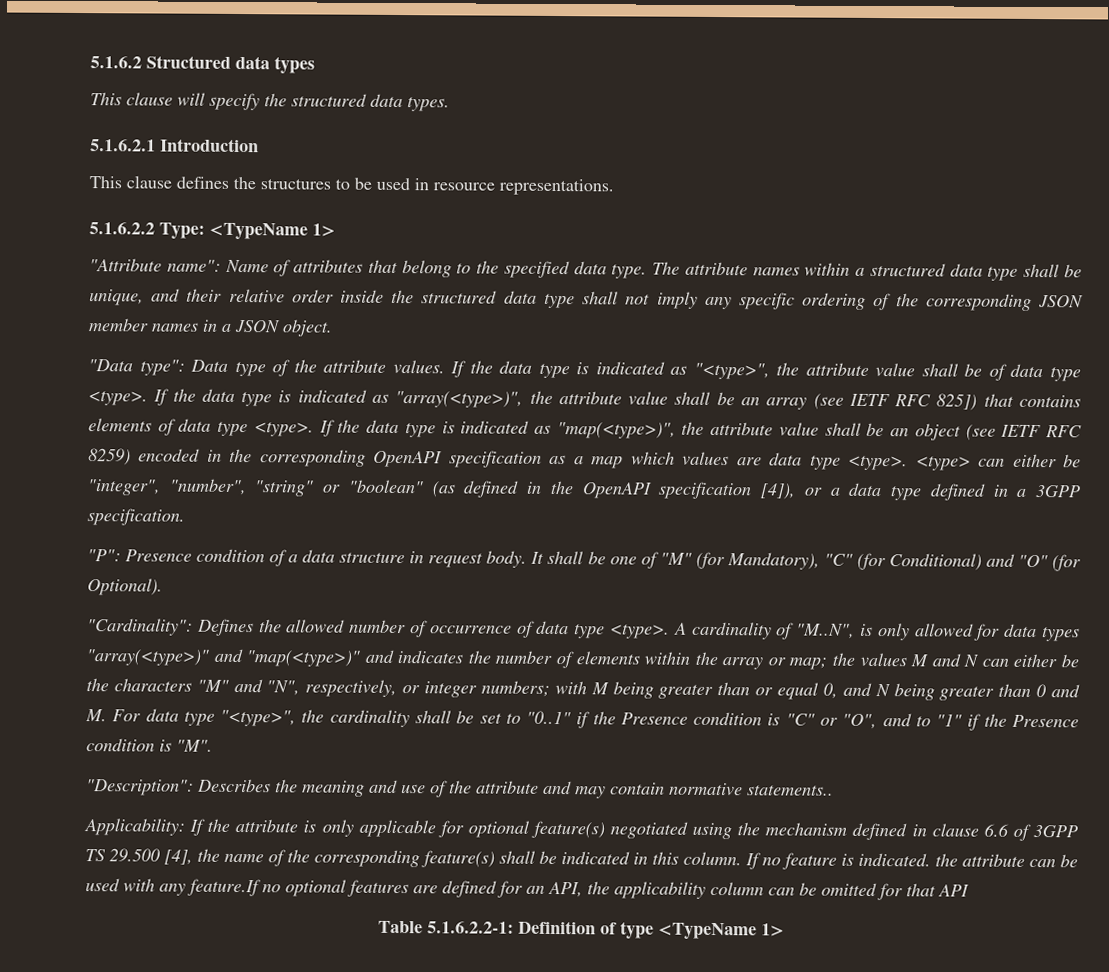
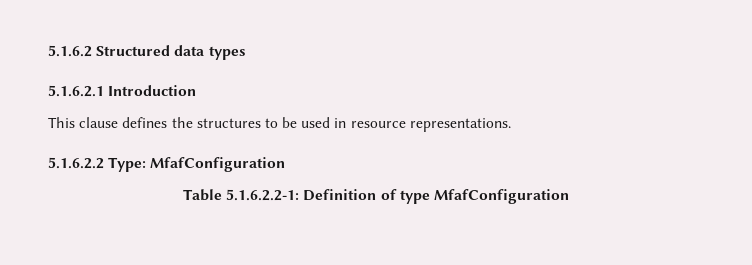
[90,92,450,112] // This clause will specify the structured data types. -> (246, 53) none
[209,222,336,240] [89,258,1083,281] [89,288,1084,311] [88,318,333,337] [88,359,1081,382] [88,388,1082,411] [88,418,1083,441] [88,448,1082,471] [87,478,1081,501] [87,508,185,526] [87,548,1082,572] [87,578,163,596] [87,618,1080,642] [86,648,1079,670] [86,678,1080,701] [85,708,1079,731] [86,738,213,752] [86,778,834,799] [84,818,1078,841] [85,848,1078,870] [85,878,969,901] <TypeName 1> // "Attribute name": Name of attributes that belong to the specified data type. The attribute names within a structured data type shall be unique, and their relative order inside the structured data type shall not imply any specific ordering of the corresponding JSON member names in a JSON object. // "Data type": Data type of the attribute values. If the data type is indicated as "<type>", the attribute value shall be of data type <type>. If the data type is indicated as "array(<type>)", the attribute value shall be an array (see IETF RFC 825]) that contains elements of data type <type>. If the data type is indicated as "map(<type>)", the attribute value shall be an object (see IETF RFC 8259) encoded in the corresponding OpenAPI specification as a map which values are data type <type>. <type> can either be "integer", "number", "string" or "boolean" (as defined in the OpenAPI specification [4]), or a data type defined in a 3GPP specification. // "P": Presence condition of a data structure in request body. It shall be one of "M" (for Mandatory), "C" (for Conditional) and "O" (for Optional). // "Cardinality": Defines the allowed number of occurrence of data type <type>. A cardinality of "M..N", is only allowed for data types "array(<type>)" and "map(<type>)" and indicates the number of elements within the array or map; the values M and N can either be the characters "M" and "N", respectively, or integer numbers; with M being greater than or equal 0, and N being greater than 0 and M. For data type "<type>", the cardinality shall be set to "0..1" if the Presence condition is "C" or "O", and to "1" if the Presence condition is "M". // "Description": Describes the meaning and use of the attribute and may contain normative statements.. // Applicability: If the attribute is only applicable for optional feature(s) negotiated using the mechanism defined in clause 6.6 of 3GPP TS 29.500 [4], the name of the corresponding feature(s) shall be indicated in this column. If no feature is indicated. the attribute can be used with any feature.If no optional features are defined for an API, the applicability column can be omitted for that API -> [150,157,286,172] MfafConfiguration
[658,922,785,940] <TypeName 1> -> [433,189,569,204] MfafConfiguration

